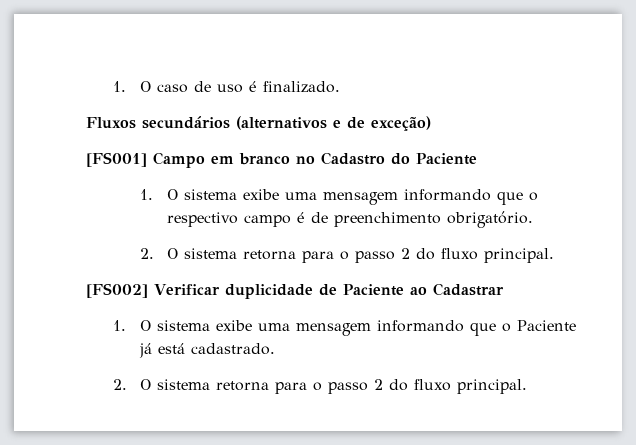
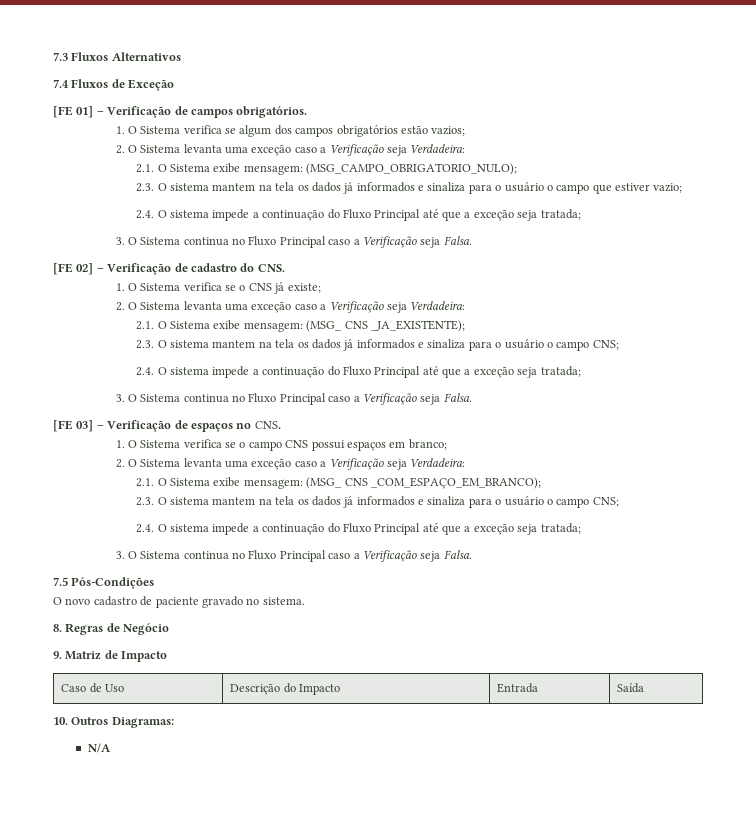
[112,81,340,93] [86,116,431,131] [86,152,477,168] [139,189,538,205] [166,211,533,228] [139,248,554,263] [86,283,504,299] [112,320,576,336] [138,343,275,358] [112,379,527,394] 1. O caso de uso é finalizado. // Fluxos secundários (alternativos e de exceção) // [FS001] Campo em branco no Cadastro do Paciente // 1. O sistema exibe uma mensagem informando que o respectivo campo é de preenchimento obrigatório. // 2. O sistema retorna para o passo 2 do fluxo principal. // [FS002] Verificar duplicidade de Paciente ao Cadastrar // 1. O sistema exibe uma mensagem informando que o Paciente já está cadastrado. // 2. O sistema retorna para o passo 2 do fluxo principal. -> [53,52,181,61] [53,79,175,91] [53,106,308,118] [115,125,466,137] [115,144,466,156] [136,163,518,175] [136,182,683,194] [136,209,581,221] [115,236,472,248] [53,263,285,275] [115,282,321,294] [115,301,466,313] [136,320,465,332] [136,339,619,351] [136,366,581,378] [115,393,472,405] [53,420,281,432] [115,439,447,451] [115,458,466,470] [136,477,541,489] [136,496,619,508] [136,523,581,535] [115,550,472,562] [53,577,155,589] [53,596,305,608] [53,623,170,635] [53,650,168,662] [61,683,125,693] [230,683,341,695] [497,683,539,693] [617,683,645,693] [53,717,174,728] [87,743,111,753] 7.3 Fluxos Alternativos // 7.4 Fluxos de Exceção // [FE 01] – Verificação de campos obrigatórios. // 1. O Sistema verifica se algum dos campos obrigatórios estão vazios; // 2. O Sistema levanta uma exceção caso a Verificação seja Verdadeira: // 2.1. O Sistema exibe mensagem: (MSG_CAMPO_OBRIGATORIO_NULO); // 2.3. O sistema mantem na tela os dados já informados e sinaliza para o usuário o campo que estiver vazio; // 2.4. O sistema impede a continuação do Fluxo Principal até que a exceção seja tratada; // 3. O Sistema continua no Fluxo Principal caso a Verificação seja Falsa. // [FE 02] – Verificação de cadastro do CNS. // 1. O Sistema verifica se o CNS já existe; // 2. O Sistema levanta uma exceção caso a Verificação seja Verdadeira: // 2.1. O Sistema exibe mensagem: (MSG_ CNS _JA_EXISTENTE); // 2.3. O sistema mantem na tela os dados já informados e sinaliza para o usuário o campo CNS; // 2.4. O sistema impede a continuação do Fluxo Principal até que a exceção seja tratada; // 3. O Sistema continua no Fluxo Principal caso a Verificação seja Falsa. // [FE 03] – Verificação de espaços no CNS. // 1. O Sistema verifica se o campo CNS possui espaços em branco; // 2. O Sistema levanta uma exceção caso a Verificação seja Verdadeira: // 2.1. O Sistema exibe mensagem: (MSG_ CNS _COM_ESPAÇO_EM_BRANCO); // 2.3. O sistema mantem na tela os dados já informados e sinaliza para o usuário o campo CNS; // 2.4. O sistema impede a continuação do Fluxo Principal até que a exceção seja tratada; // 3. O Sistema continua no Fluxo Principal caso a Verificação seja Falsa. // 7.5 Pós-Condições // O novo cadastro de paciente gravado no sistema. // 8. Regras de Negócio // 9. Matriz de Impacto // Caso de Uso | Descrição do Impacto | Entrada | Saída // 10. Outros Diagramas: // N/A

